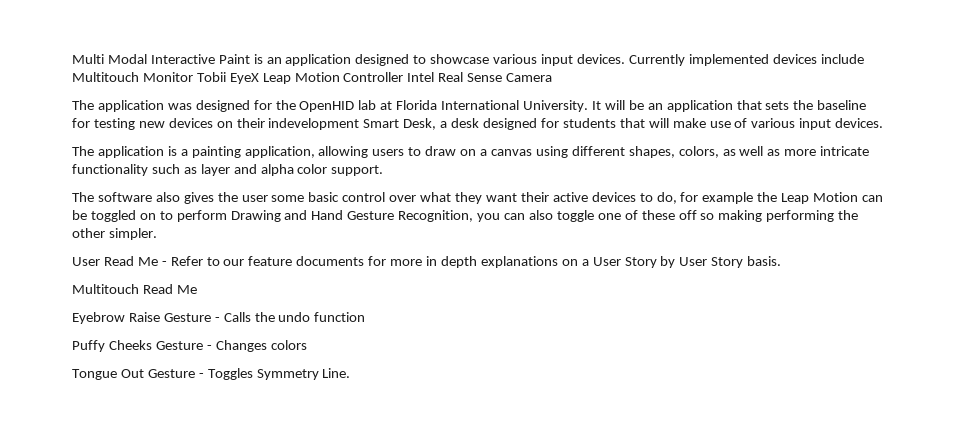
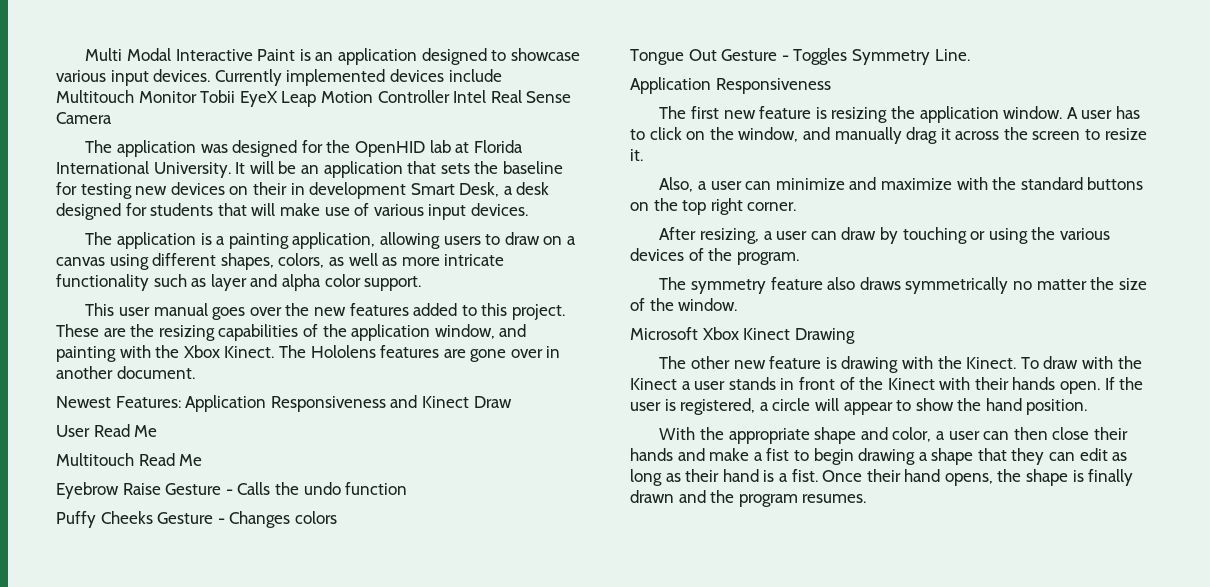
[268,118,360,130] indevelopment -> [290,182,407,199] in development
[72,192,884,204] [72,210,859,222] [72,228,157,240] [72,256,782,268] The software also gives the user some basic control over what they want their active devices to do, for example the Leap Motion can be toggled on to perform Drawing and Hand Gesture Recognition, you can also toggle one of these off so making performing the other simpler. // User Read Me - Refer to our feature documents for more in depth explanations on a User Story by User Story basis. -> [85,303,565,320] [56,324,527,341] [56,345,561,362] [56,366,195,379] [56,395,512,412] [56,424,158,437] This user manual goes over the new features added to this project. These are the resizing capabilities of the application window, and painting with the Xbox Kinect. The Hololens features are gone over in another document. // Newest Features: Application Responsiveness and Kinect Draw // User Read Me
(351, 373) none -> [630,77,831,94] [659,106,1140,123] [630,127,1147,144] [630,149,643,161] [659,177,1144,192] [630,198,797,215] [659,227,1110,244] [630,248,799,265] [659,277,1147,294] [630,298,738,311] [630,327,855,344] [659,356,1142,373] [630,377,1144,394] [630,398,1088,415] [659,427,1128,444] [630,448,1128,465] [630,469,1134,486] [630,490,867,507] // Application Responsiveness // The first new feature is resizing the application window. A user has to click on the window, and manually drag it across the screen to resize it. // Also, a user can minimize and maximize with the standard buttons on the top right corner. // After resizing, a user can draw by touching or using the various devices of the program. // The symmetry feature also draws symmetrically no matter the size of the window. // Microsoft Xbox Kinect Drawing // The other new feature is drawing with the Kinect. To draw with the Kinect a user stands in front of the Kinect with their hands open. If the user is registered, a circle will appear to show the hand position. // With the appropriate shape and color, a user can then close their hands and make a fist to begin drawing a shape that they can edit as long as their hand is a fist. Once their hand opens, the shape is finally drawn and the program resumes.

